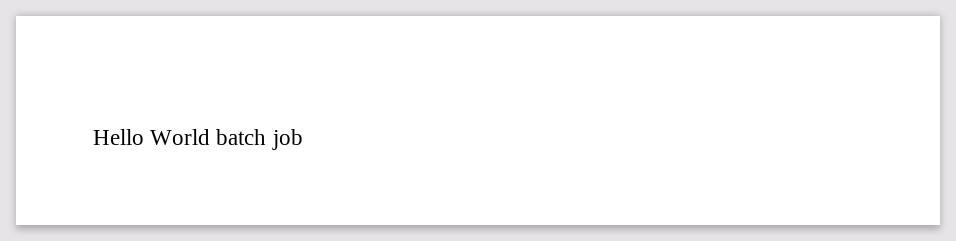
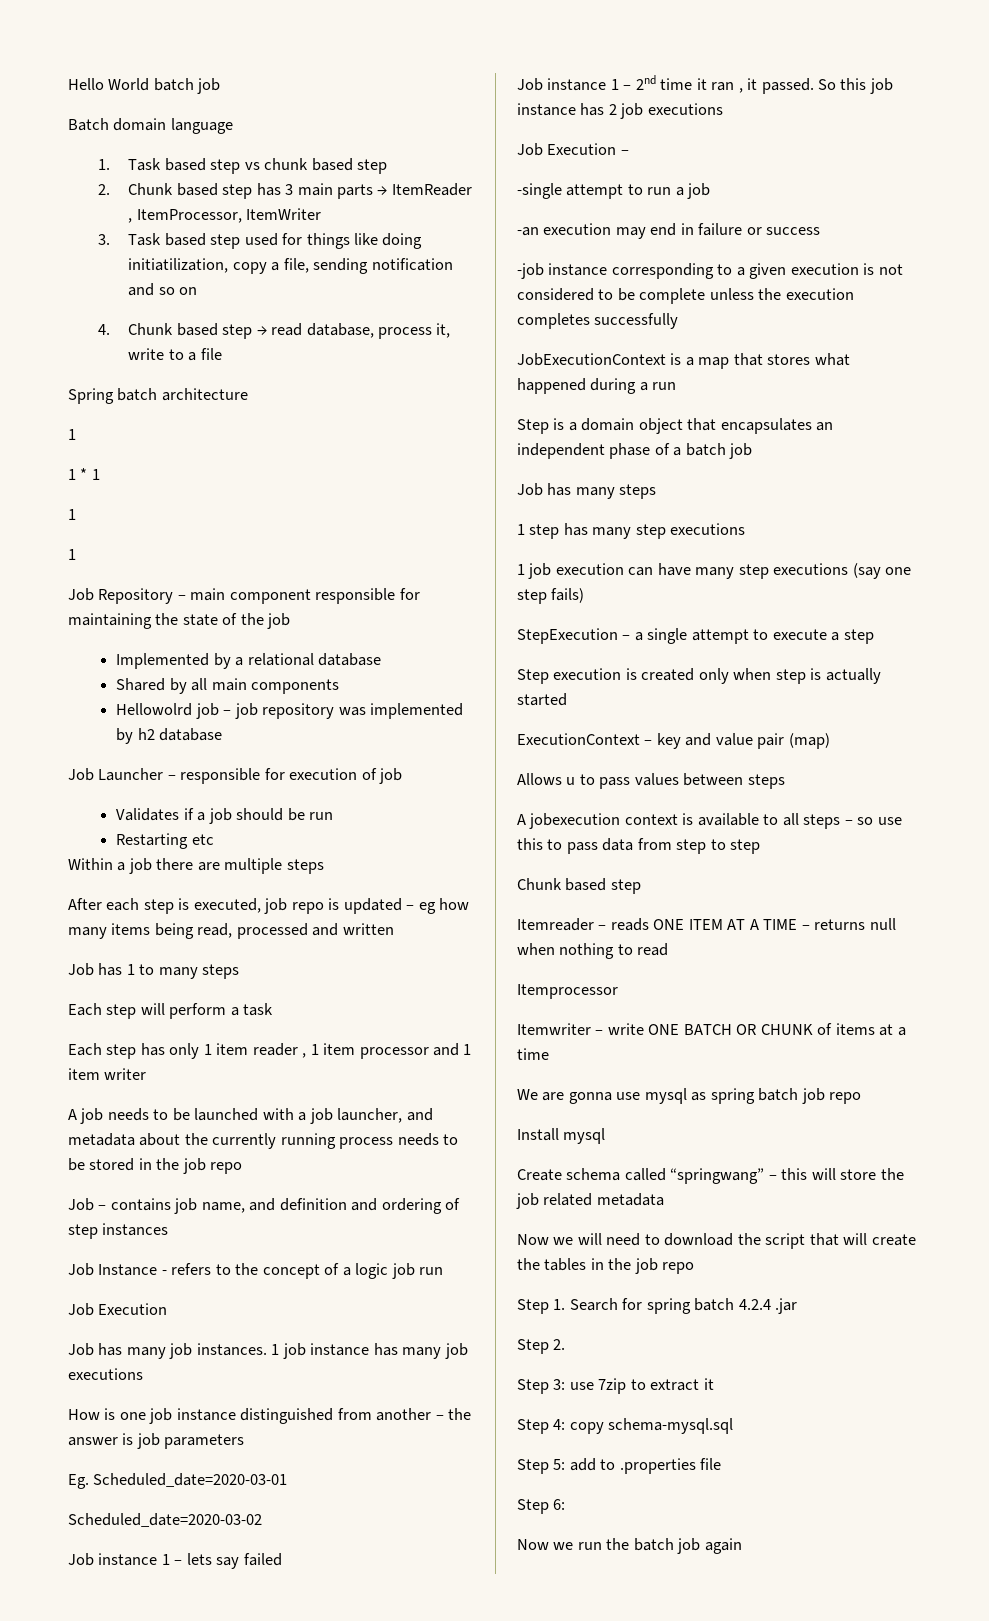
(303, 139) none -> [68,118,233,134] [98,158,388,174] [98,183,472,199] [128,208,322,223] [98,233,423,249] [128,258,453,274] [128,283,198,296] [98,323,451,339] [128,348,222,361] [68,388,248,404] [68,429,76,440] [68,468,100,480] [68,509,76,520] [68,549,76,560] [68,588,420,604] [68,613,291,629] [116,653,382,669] [116,678,340,694] [116,703,464,719] [116,728,223,744] [68,768,403,784] [116,808,334,824] [116,833,214,849] [68,858,324,874] [68,898,470,914] [68,923,394,939] [68,963,240,979] [68,1003,274,1019] [68,1043,472,1059] [68,1068,147,1080] [68,1108,433,1124] [68,1133,459,1149] [68,1158,243,1174] [68,1198,461,1214] [68,1223,169,1239] [68,1263,444,1279] [68,1303,168,1316] [68,1343,468,1359] [68,1368,143,1380] [68,1408,472,1424] [68,1433,245,1449] [68,1473,288,1489] [68,1513,262,1527] [68,1553,282,1569] [517,75,893,94] [517,103,723,119] [517,143,629,156] [517,183,711,199] [517,223,821,239] [517,263,903,279] [517,288,854,304] [517,313,679,329] [517,353,850,369] [517,378,677,394] [517,418,834,434] [517,443,753,459] [517,483,657,499] [517,523,746,539] [517,563,912,579] [517,588,585,604] [517,628,874,644] [517,668,881,684] [517,693,567,706] [517,733,830,749] [517,773,785,789] [517,813,902,829] [517,838,761,854] [517,878,641,894] [517,918,896,931] [517,943,669,959] [517,984,618,999] [517,1023,906,1036] [517,1048,549,1060] [517,1088,862,1104] [517,1128,606,1144] [517,1168,904,1184] [516,1193,664,1209] [517,1233,916,1249] [517,1258,695,1274] [517,1298,798,1314] [517,1339,566,1354] [517,1378,714,1394] [517,1418,734,1434] [517,1458,722,1474] [517,1499,566,1514] [517,1538,742,1554] // Batch domain language // 1. Task based step vs chunk based step // 2. Chunk based step has 3 main parts → ItemReader , ItemProcessor, ItemWriter // 3. Task based step used for things like doing initiatilization, copy a file, sending notification and so on // 4. Chunk based step → read database, process it, write to a file // Spring batch architecture // 1 // 1 * 1 // 1 // 1 // Job Repository – main component responsible for maintaining the state of the job // Implemented by a relational database // Shared by all main components // Hellowolrd job – job repository was implemented by h2 database // Job Launcher – responsible for execution of job // Validates if a job should be run // Restarting etc // Within a job there are multiple steps // After each step is executed, job repo is updated – eg how many items being read, processed and written // Job has 1 to many steps // Each step will perform a task // Each step has only 1 item reader , 1 item processor and 1 item writer // A job needs to be launched with a job launcher, and metadata about the currently running process needs to be stored in the job repo // Job – contains job name, and definition and ordering of step instances // Job Instance - refers to the concept of a logic job run // Job Execution // Job has many job instances. 1 job instance has many job executions // How is one job instance distinguished from another – the answer is job parameters // Eg. Scheduled_date=2020-03-01 // Scheduled_date=2020-03-02 // Job instance 1 – lets say failed // Job instance 1 – 2nd time it ran , it passed. So this job instance has 2 job executions // Job Execution – // -single attempt to run a job // -an execution may end in failure or success // -job instance corresponding to a given execution is not considered to be complete unless the execution completes successfully // JobExecutionContext is a map that stores what happened during a run // Step is a domain object that encapsulates an independent phase of a batch job // Job has many steps // 1 step has many step executions // 1 job execution can have many step executions (say one step fails) // StepExecution – a single attempt to execute a step // Step execution is created only when step is actually started // ExecutionContext – key and value pair (map) // Allows u to pass values between steps // A jobexecution context is available to all steps – so use this to pass data from step to step // Chunk based step // Itemreader – reads ONE ITEM AT A TIME – returns null when nothing to read // Itemprocessor // Itemwriter – write ONE BATCH OR CHUNK of items at a time // We are gonna use mysql as spring batch job repo // Install mysql // Create schema called “springwang” – this will store the job related metadata // Now we will need to download the script that will create the tables in the job repo // Step 1. Search for spring batch 4.2.4 .jar // Step 2. // Step 3: use 7zip to extract it // Step 4: copy schema-mysql.sql // Step 5: add to .properties file // Step 6: // Now we run the batch job again

